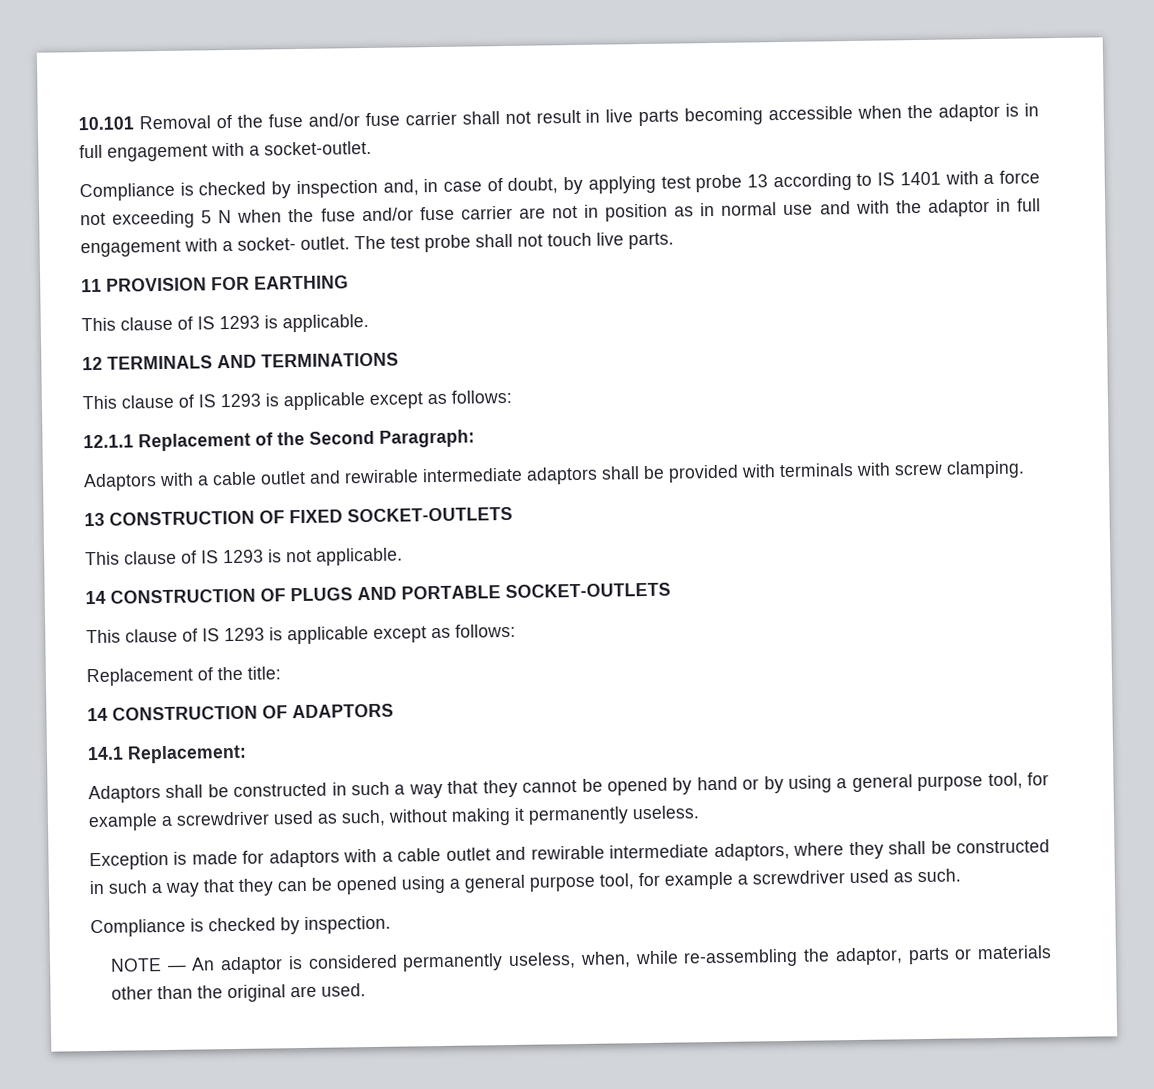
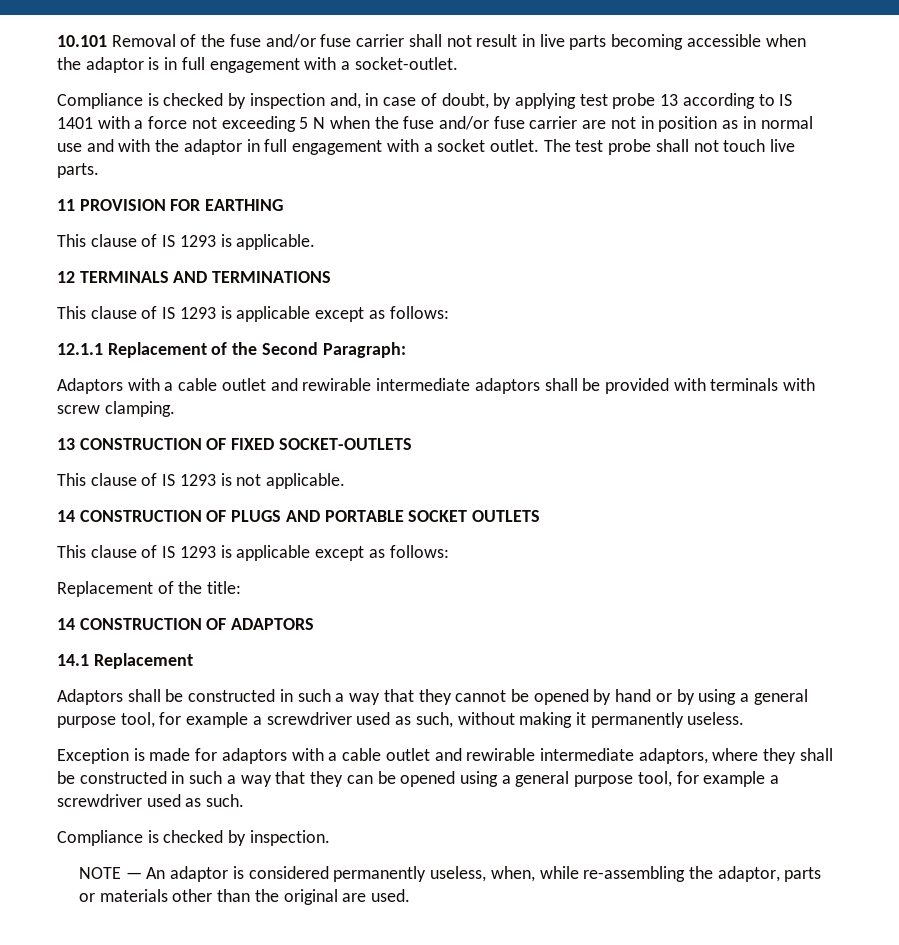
[237,237,296,251] socket- -> [437,139,486,152] socket
[505,582,671,599] SOCKET-OUTLETS -> [408,510,541,522] SOCKET OUTLETS
[127,744,247,764] Replacement: -> [93,653,193,669] Replacement

